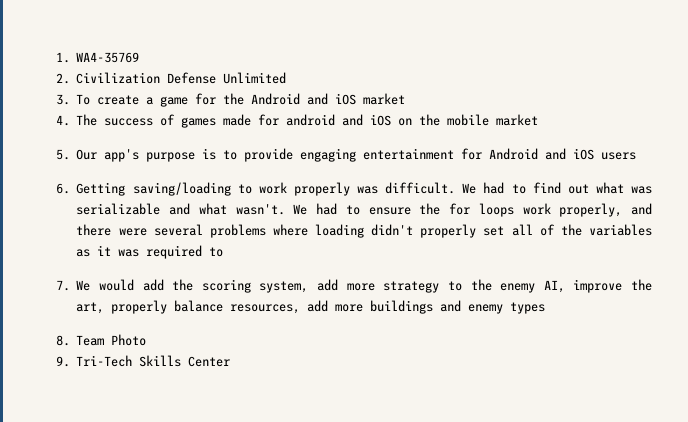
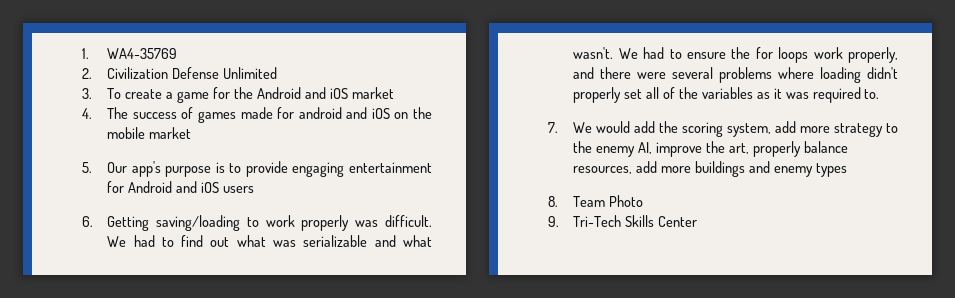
[209,247,224,257] to -> [864,89,880,99] to.

